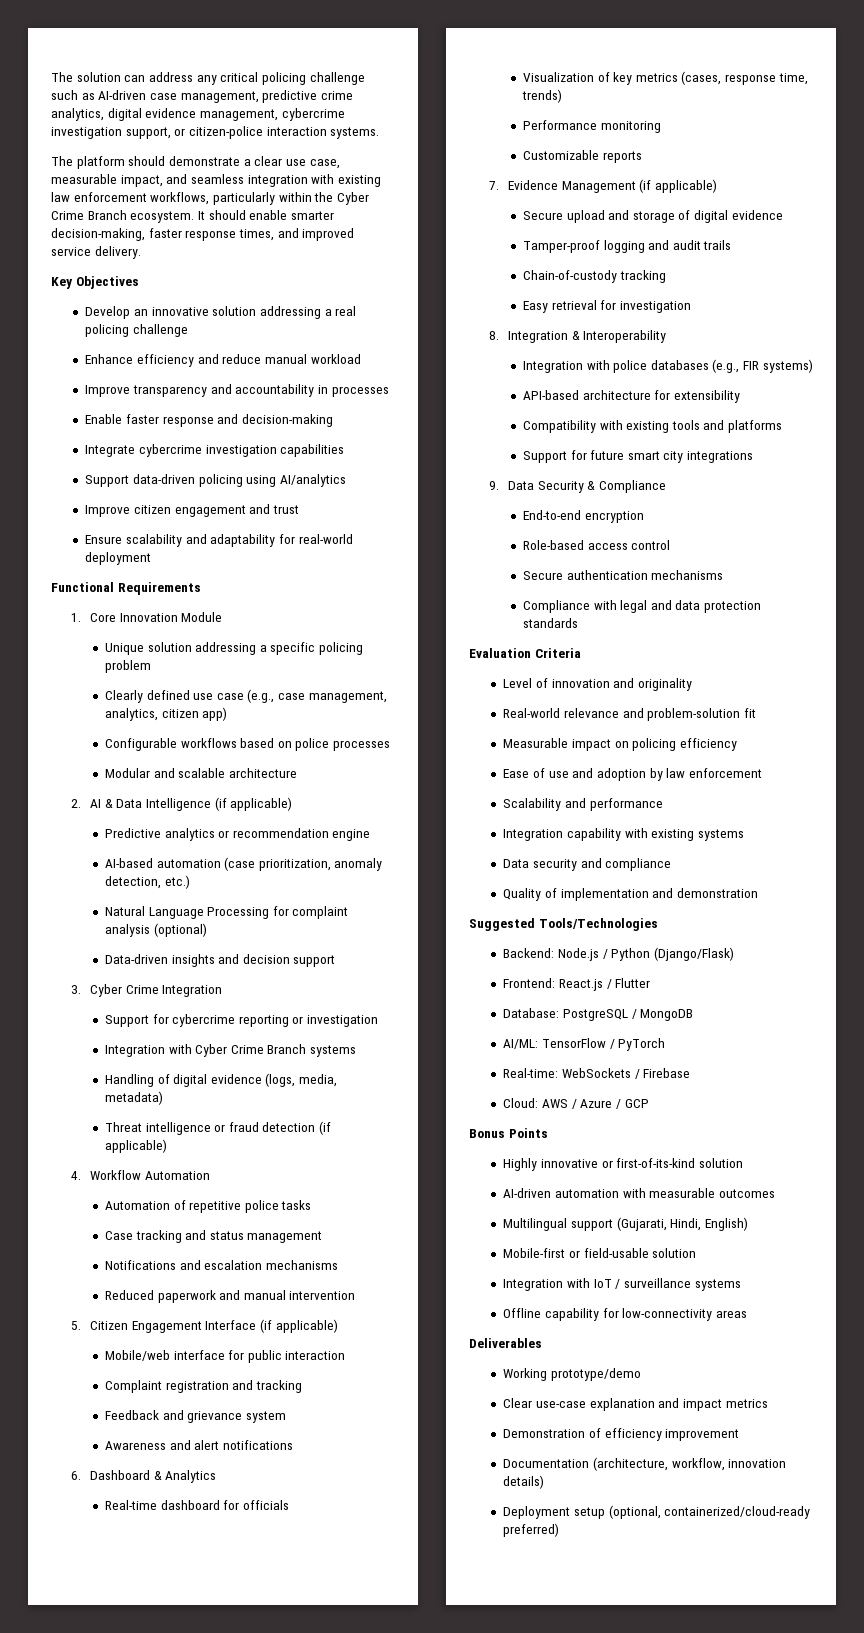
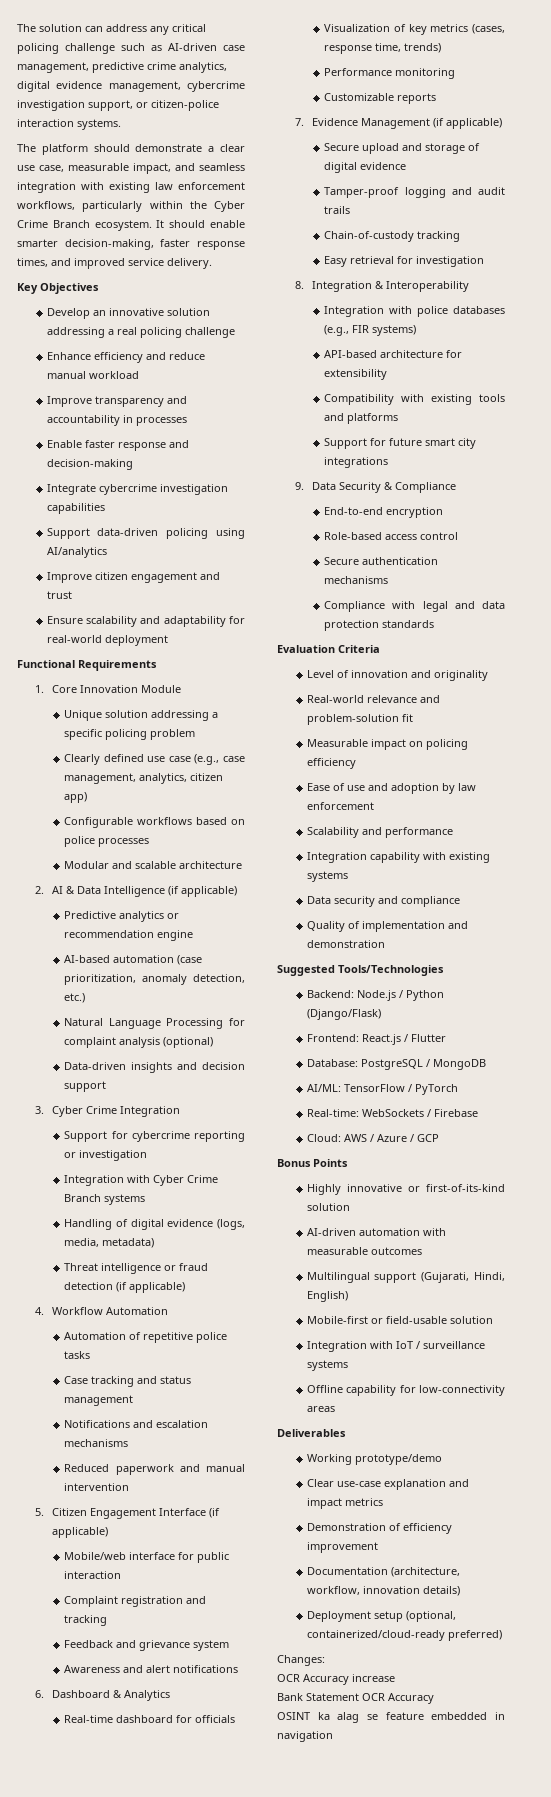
(560, 1530) none -> [277,1655,325,1666] [277,1674,395,1685] [277,1693,434,1704] [277,1712,505,1723] [277,1731,333,1742] // Changes: // OCR Accuracy increase // Bank Statement OCR Accuracy // OSINT ka alag se feature embedded in navigation

